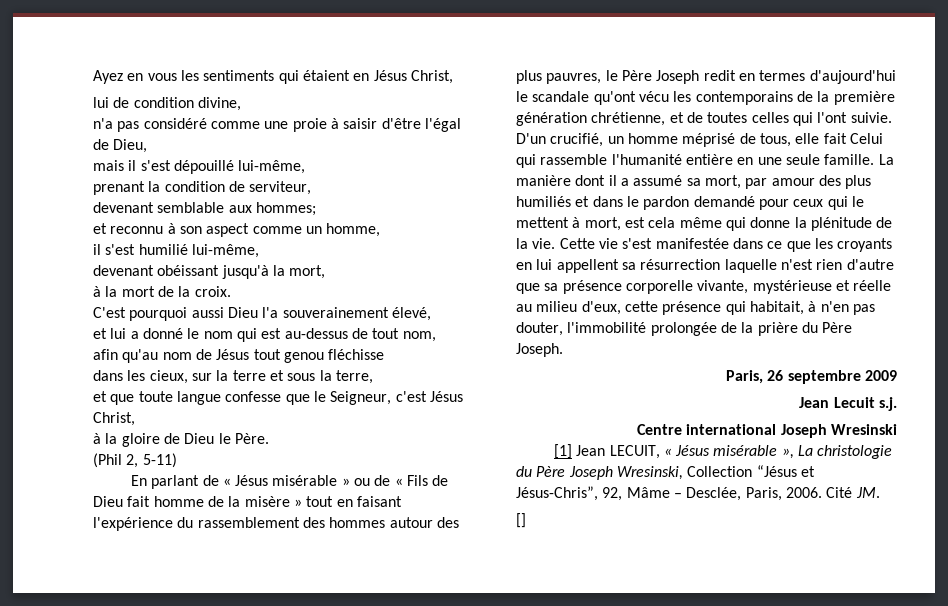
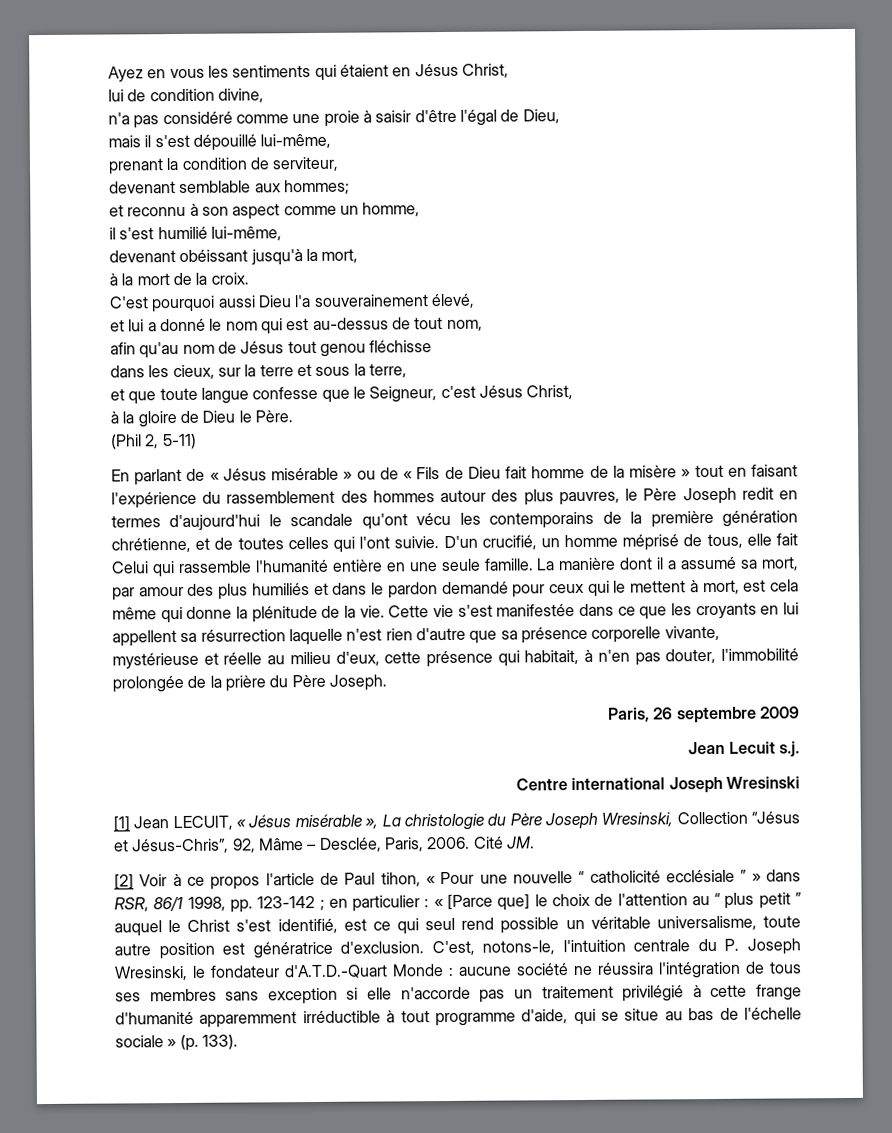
[516,513,526,528] [] -> [114,869,801,890] [114,892,802,913] [114,915,801,937] [114,938,801,960] [114,961,802,981] [115,984,803,1005] [115,1007,802,1028] [115,1034,238,1052] [2] Voir à ce propos l'article de Paul tihon, « Pour une nouvelle “ catholicité ecclésiale ” » dans RSR, 86/1 1998, pp. 123-142 ; en particulier : « [Parce que] le choix de l'attention au “ plus petit ” auquel le Christ s'est identifié, est ce qui seul rend possible un véritable universalisme, toute autre position est génératrice d'exclusion. C'est, notons-le, l'intuition centrale du P. Joseph Wresinski, le fondateur d'A.T.D.-Quart Monde : aucune société ne réussira l'intégration de tous ses membres sans exception si elle n'accorde pas un traitement privilégié à cette frange d'humanité apparemment irréductible à tout programme d'aide, qui se situe au bas de l'échelle sociale » (p. 133).

